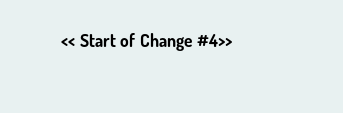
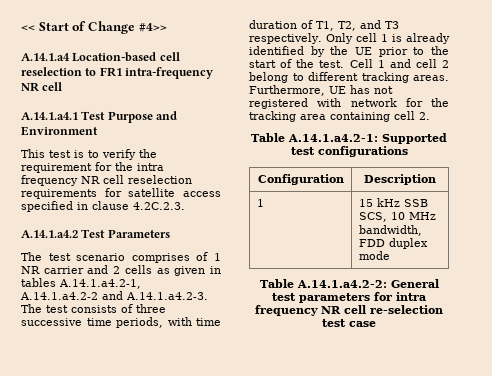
(232, 40) none -> [21,52,180,62] [21,67,214,79] [21,82,63,92] [21,111,178,123] [21,126,98,136] [21,149,157,160] [21,162,164,173] [21,175,192,186] [21,188,221,199] [21,201,185,212] [21,229,170,238] [21,252,221,263] [21,265,221,276] [21,278,141,289] [20,291,208,300] [21,304,166,313] [21,317,221,328] [249,20,399,31] [249,33,450,44] [249,46,449,57] [249,59,449,68] [249,72,449,83] [249,85,393,96] [249,98,449,109] [249,111,430,122] [251,133,447,144] [290,146,408,157] [257,174,344,185] [364,174,436,185] [256,199,264,207] [358,198,428,207] [358,212,436,222] [358,225,422,236] [358,238,428,249] [358,251,390,260] [259,279,439,288] [272,292,426,303] [255,305,443,316] [322,319,376,327] // A.14.1.a4 Location-based cell reselection to FR1 intra-frequency NR cell // A.14.1.a4.1 Test Purpose and Environment // This test is to verify the requirement for the intra frequency NR cell reselection requirements for satellite access specified in clause 4.2C.2.3. // A.14.1.a4.2 Test Parameters // The test scenario comprises of 1 NR carrier and 2 cells as given in tables A.14.1.a4.2-1, A.14.1.a4.2-2 and A.14.1.a4.2-3. The test consists of three successive time periods, with time duration of T1, T2, and T3 respectively. Only cell 1 is already identified by the UE prior to the start of the test. Cell 1 and cell 2 belong to different tracking areas. Furthermore, UE has not registered with network for the tracking area containing cell 2. // Table A.14.1.a4.2-1: Supported test configurations // Configuration | Description // 1 | 15 kHz SSB SCS, 10 MHz bandwidth, FDD duplex mode // Table A.14.1.a4.2-2: General test parameters for intra frequency NR cell re-selection test case

